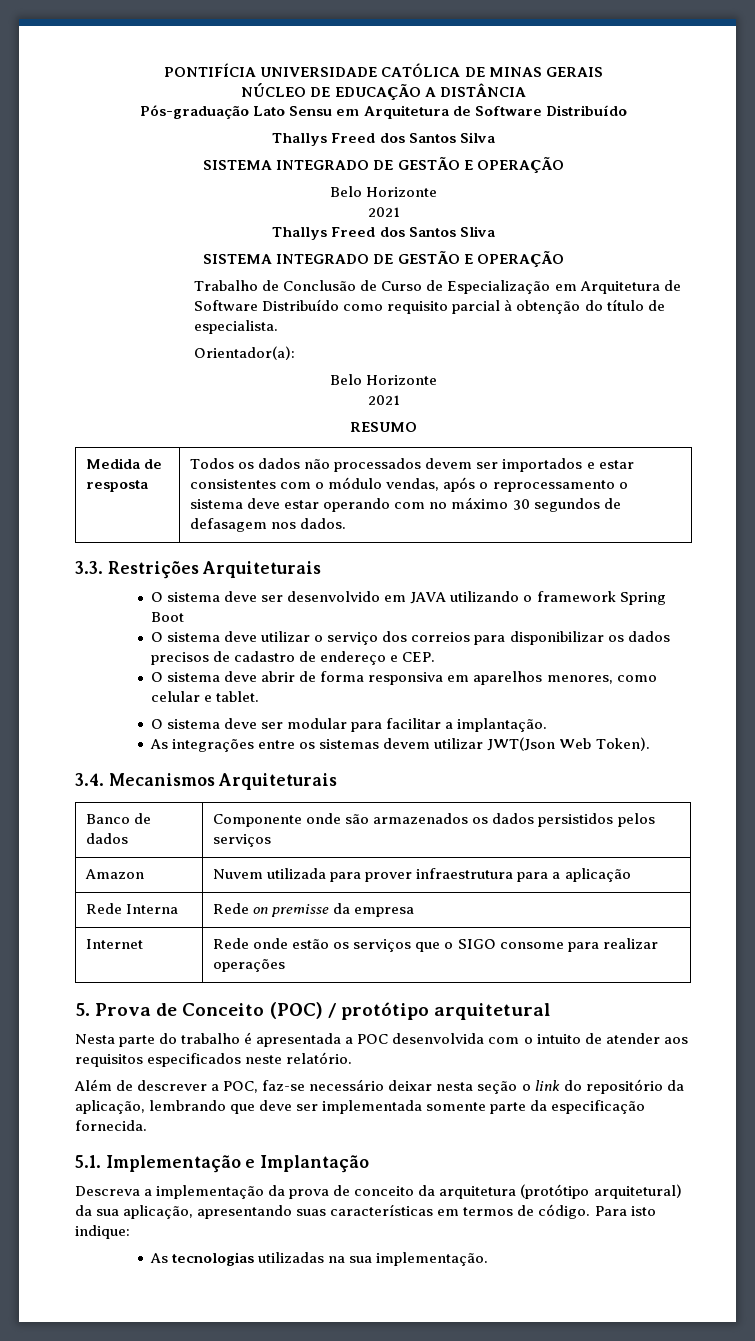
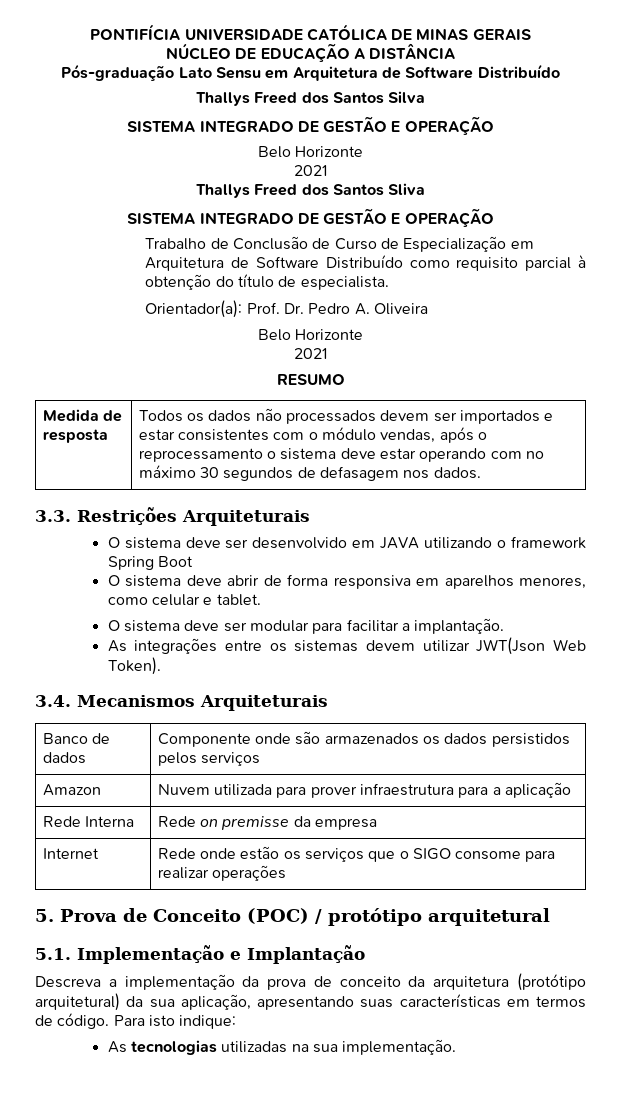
(296, 353) none -> [246,302,428,315] Prof. Dr. Pedro A. Oliveira
[151,631,670,645] [151,651,436,665] // O sistema deve utilizar o serviço dos correios para disponibilizar os dados precisos de cadastro de endereço e CEP. -> (194, 561) none
[75,1032,688,1047] [75,1052,353,1067] [74,1079,684,1094] [75,1100,646,1114] [75,1120,147,1131] // Nesta parte do trabalho é apresentada a POC desenvolvida com o intuito de atender aos requisitos especificados neste relatório. // Além de descrever a POC, faz-se necessário deixar nesta seção o link do repositório da aplicação, lembrando que deve ser implementada somente parte da especificação fornecida. -> (550, 917) none

